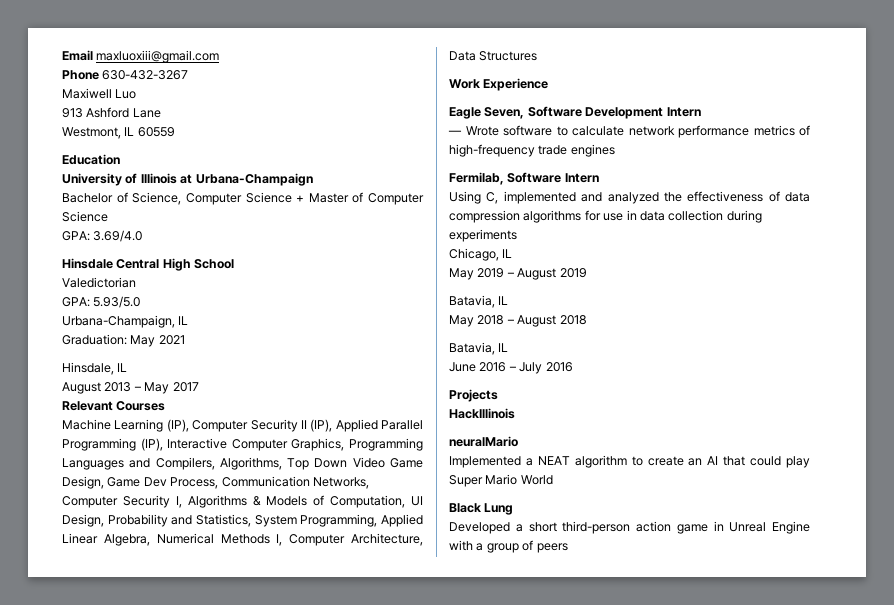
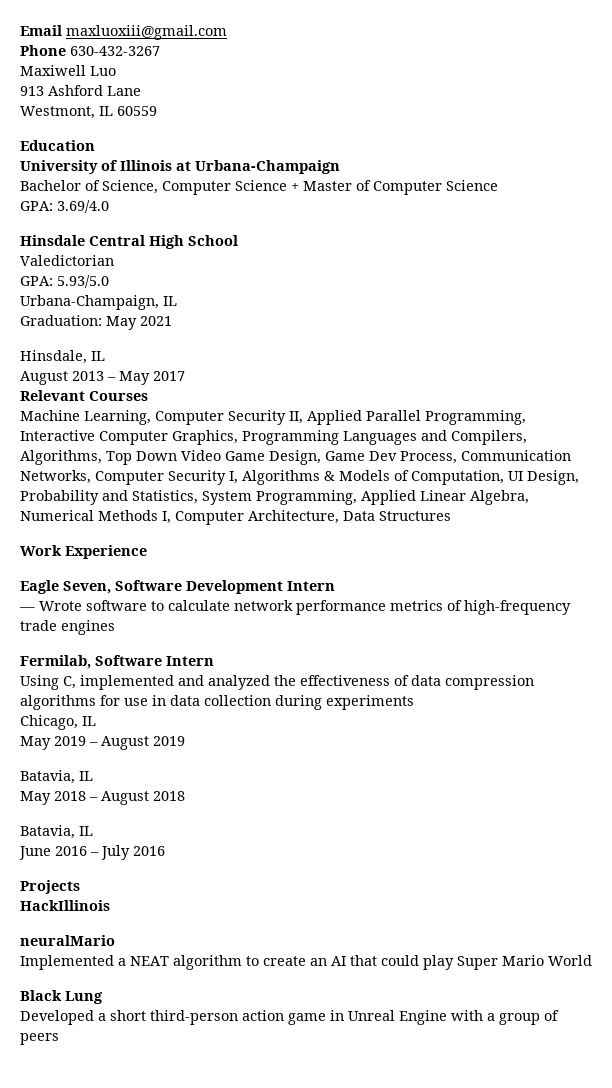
[114,419,423,432] [62,438,163,451] Learning (IP), Computer Security II (IP), Applied Parallel Programming (IP), -> [84,410,526,425] Learning, Computer Security II, Applied Parallel Programming,

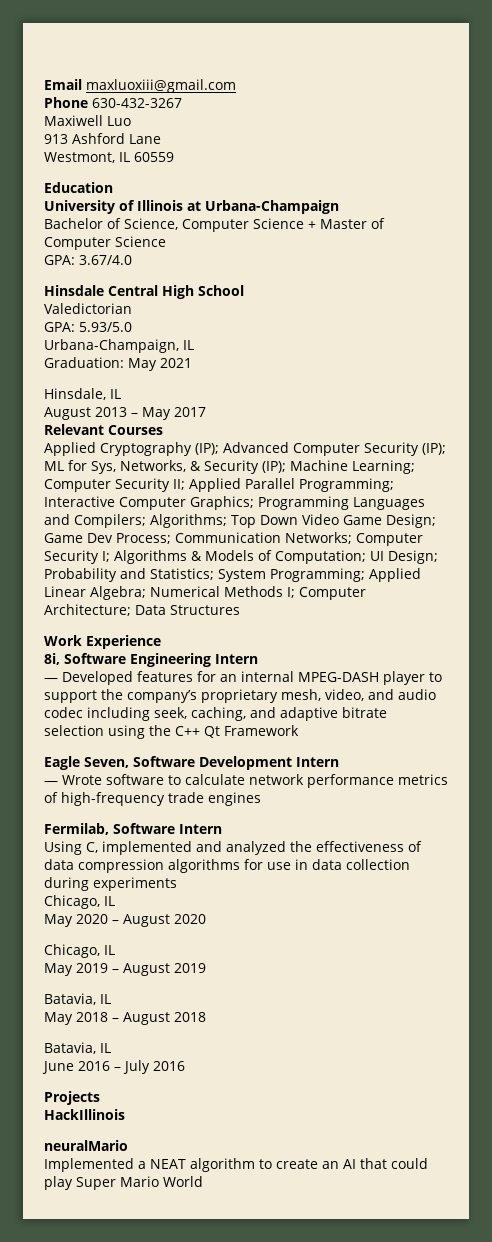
[57,200,109,213] 3.69/4.0 -> [79,255,132,265] 3.67/4.0
[20,410,303,425] Machine Learning, Computer Security II, -> [44,442,446,456] [44,460,415,474] [44,478,185,492] Applied Cryptography (IP); Advanced Computer Security (IP); ML for Sys, Networks, & Security (IP); Machine Learning; Computer Security II;
[425,410,526,425] Programming, -> [299,478,394,492] Programming;
[172,430,238,445] Graphics, -> [190,496,254,510] Graphics;
[451,430,527,445] [20,450,102,465] Compilers, Algorithms, -> [74,514,227,528] Compilers; Algorithms;
[269,450,321,465] Design, -> [385,514,436,528] Design;
[400,450,571,464] [20,470,238,485] Process, Communication Networks, Computer Security I, -> [116,532,423,546] [44,550,110,564] Process; Communication Networks; Computer Security I;
[411,470,579,485] [20,490,357,505] Computation, UI Design, Probability and Statistics, System Programming, -> [275,550,438,564] [44,568,365,582] Computation; UI Design; Probability and Statistics; System Programming;
[470,490,529,505] Algebra, -> [90,586,146,600] Algebra;
[162,510,339,525] I, Computer Architecture, -> [287,587,366,600] [44,604,131,616] I; Computer Architecture;
(147, 552) none -> [44,653,258,667] [44,671,442,685] [44,689,436,703] [44,707,387,721] [44,725,299,739] // 8i, Software Engineering Intern // — Developed features for an internal MPEG-DASH player to support the company’s proprietary mesh, video, and audio codec including seek, caching, and adaptive bitrate selection using the C++ Qt Framework
(96, 721) none -> [44,914,206,927] [44,944,115,958] // May 2020 – August 2020 // Chicago, IL
[20,990,103,1004] [20,1010,559,1025] [20,1033,59,1045] // Black Lung // Developed a short third-person action game in Unreal Engine with a group of peers -> (203, 1181) none

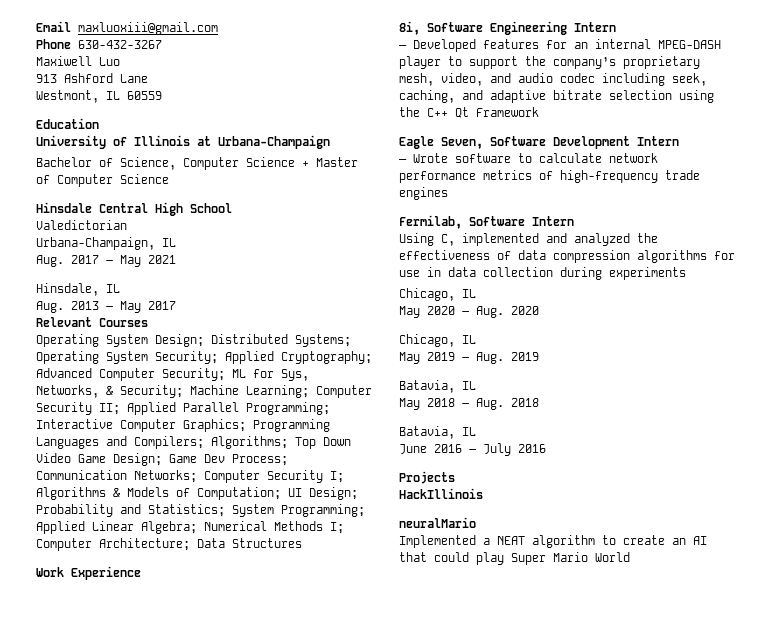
[44,255,132,265] // GPA: 3.67/4.0 -> (169, 179) none
[44,322,132,332] // GPA: 5.93/5.0 -> (127, 225) none
[44,357,124,368] Graduation: -> [36,255,113,267] Aug. 2017 –
[44,407,91,420] August -> [36,301,64,313] Aug.
[44,442,446,456] Applied Cryptography (IP); Advanced Computer Security (IP); -> [36,334,351,347] [36,351,372,364] [36,368,225,381] Operating System Design; Distributed Systems; Operating System Security; Applied Cryptography; Advanced Computer Security;
[204,460,286,474] Security (IP); -> [120,385,183,398] Security;
[123,914,170,927] August -> [476,306,504,318] Aug.
[123,963,170,976] August -> [476,352,504,364] Aug.
[123,1012,170,1025] August -> [476,398,504,410] Aug.

